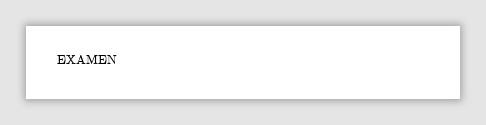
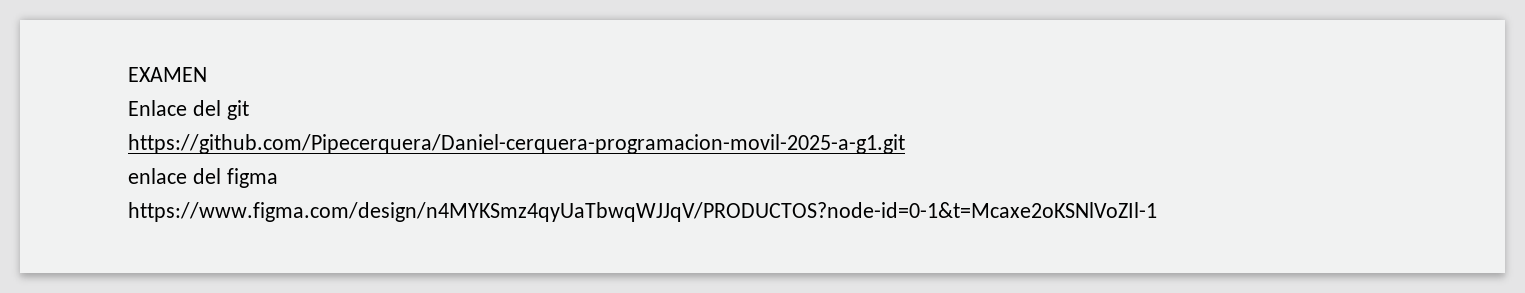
(117, 59) none -> [128,100,249,120] [128,134,905,154] [128,168,278,188] [128,202,1157,222] // Enlace del git // https://github.com/Pipecerquera/Daniel-cerquera-programacion-movil-2025-a-g1.git // enlace del figma // https://www.figma.com/design/n4MYKSmz4qyUaTbwqWJJqV/PRODUCTOS?node-id=0-1&t=Mcaxe2oKSNlVoZIl-1

